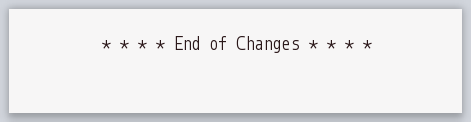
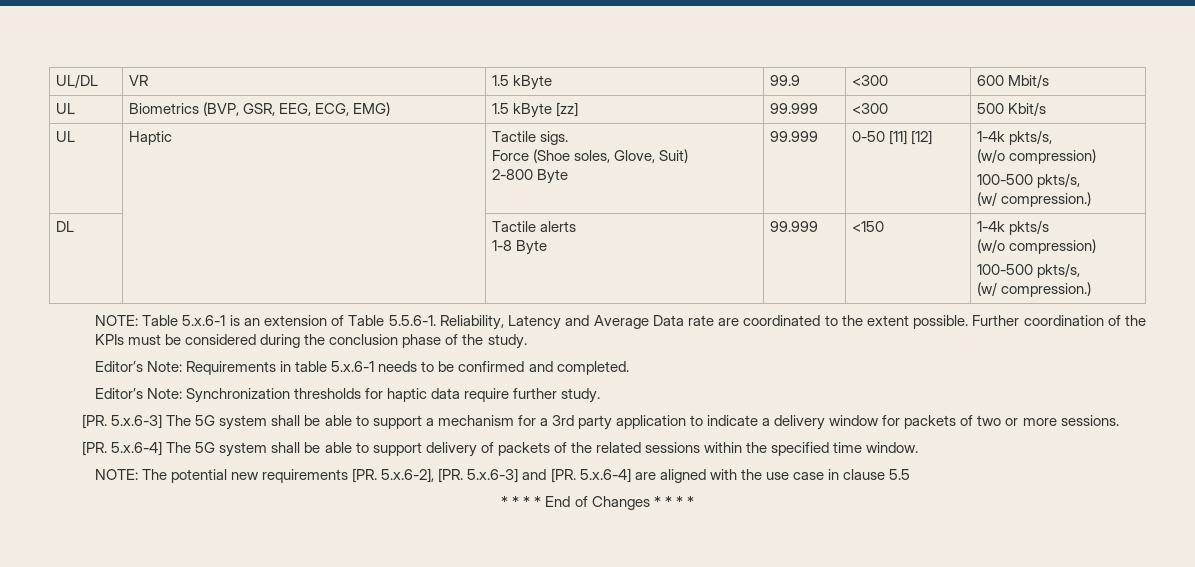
(100, 45) none -> [56,74,99,88] [129,75,149,86] [492,75,553,90] [770,75,801,86] [852,75,889,86] [977,74,1050,88] [56,103,76,114] [129,102,391,116] [492,102,579,118] [770,103,819,114] [852,103,889,114] [977,102,1047,116] [56,131,76,142] [129,131,173,145] [492,131,569,145] [492,149,689,163] [492,169,569,184] [770,131,819,142] [852,130,933,145] [977,130,1053,145] [977,149,1097,164] [977,173,1081,188] [977,192,1092,207] [56,221,75,232] [492,221,577,232] [492,240,548,255] [770,221,819,232] [852,221,885,232] [977,220,1050,235] [977,239,1097,254] [977,263,1081,278] [977,282,1092,297] [95,315,1146,330] [95,334,527,349] [95,361,629,375] [95,388,601,403] [82,414,1119,430] [82,441,919,457] [95,468,911,483] UL/DL | VR | 1.5 kByte | 99.9 | <300 | 600 Mbit/s // UL | Biometrics (BVP, GSR, EEG, ECG, EMG) | 1.5 kByte [zz] | 99.999 | <300 | 500 Kbit/s // UL | Haptic | Tactile sigs. // Force (Shoe soles, Glove, Suit) // 2-800 Byte | 99.999 | 0-50 [11] [12] | 1-4k pkts/s, // (w/o compression) // 100-500 pkts/s, // (w/ compression.) // DL | | Tactile alerts // 1-8 Byte | 99.999 | <150 | 1-4k pkts/s // (w/o compression) // 100-500 pkts/s, // (w/ compression.) // NOTE: Table 5.x.6-1 is an extension of Table 5.5.6-1. Reliability, Latency and Average Data rate are coordinated to the extent possible. Further coordination of the KPIs must be considered during the conclusion phase of the study. // Editor’s Note: Requirements in table 5.x.6-1 needs to be confirmed and completed. // Editor’s Note: Synchronization thresholds for haptic data require further study. // [PR. 5.x.6-3] The 5G system shall be able to support a mechanism for a 3rd party application to indicate a delivery window for packets of two or more sessions. // [PR. 5.x.6-4] The 5G system shall be able to support delivery of packets of the related sessions within the specified time window. // NOTE: The potential new requirements [PR. 5.x.6-2], [PR. 5.x.6-3] and [PR. 5.x.6-4] are aligned with the use case in clause 5.5 //

